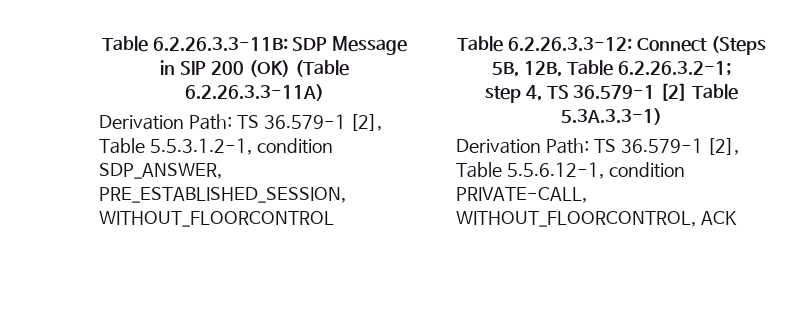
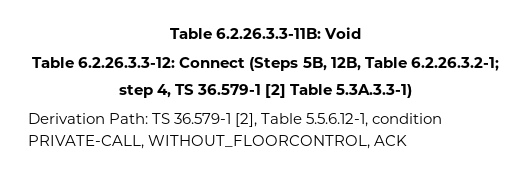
[292,36,408,55] [160,60,349,77] [185,84,324,101] [99,114,383,131] [99,138,333,155] [99,163,222,179] [99,187,346,203] [99,211,334,227] SDP Message in SIP 200 (OK) (Table 6.2.26.3.3-11A) // Derivation Path: TS 36.579-1 [2], Table 5.5.3.1.2-1, condition SDP_ANSWER, PRE_ESTABLISHED_SESSION, WITHOUT_FLOORCONTROL -> [324,27,362,39] Void

